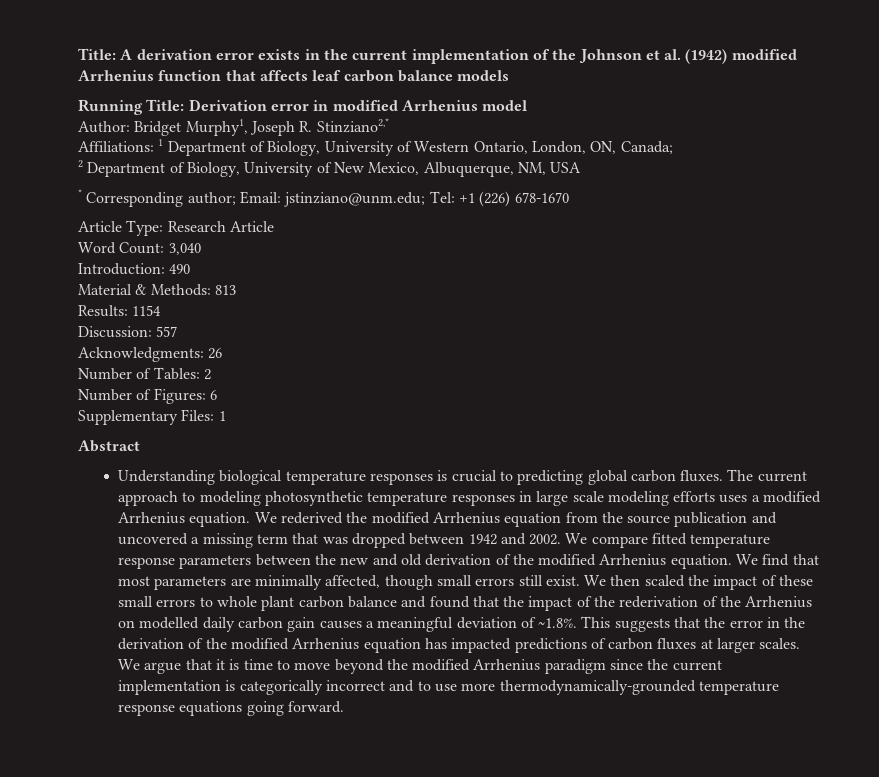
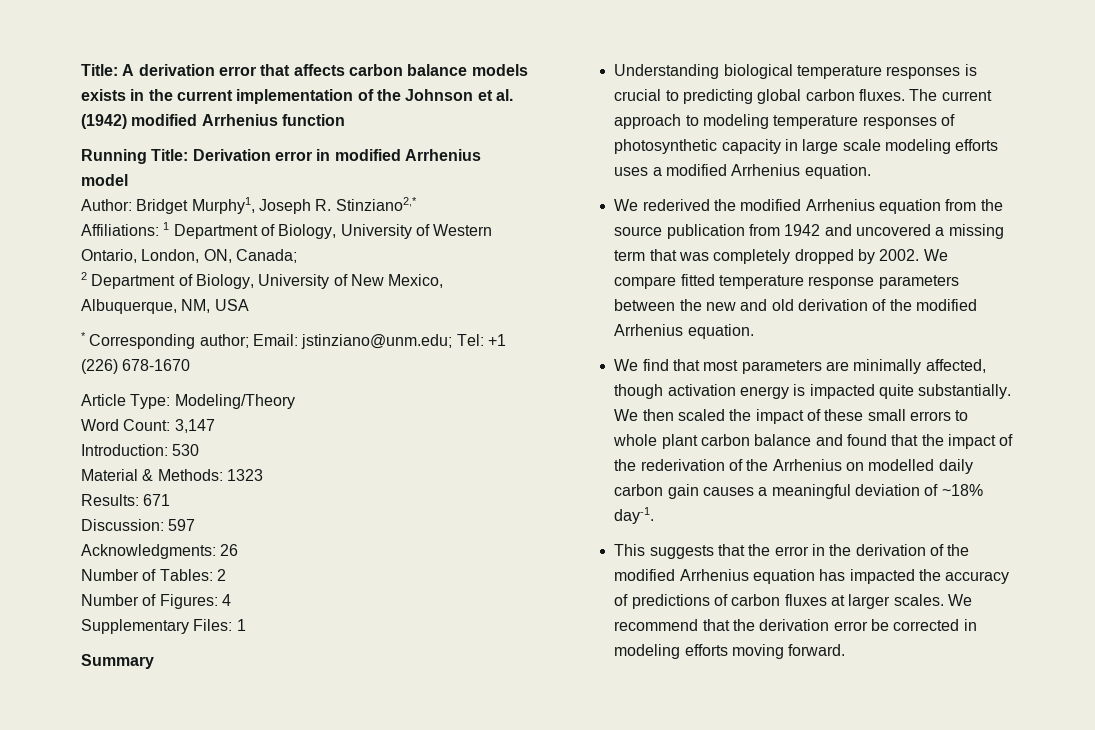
(254, 56) none -> [260,64,528,76] that affects carbon balance models
[225,70,510,82] that affects leaf carbon balance models -> (345, 120) none
[167,221,274,232] Research Article -> [174,394,295,409] Modeling/Theory
[168,243,201,255] 3,040 -> [174,419,215,433] 3,147
[169,264,191,274] 490 -> [172,444,200,456] 530
[214,285,236,295] 813 -> [226,469,263,481] 1323
[132,305,162,316] 1154 -> [143,494,171,506] 671
[156,326,178,337] 557 -> [168,519,196,531] 597
[209,390,217,400] 6 -> [221,594,231,606] 4
[78,440,140,452] Abstract -> [81,654,154,669] Summary
[264,491,515,506] photosynthetic temperature responses -> [773,114,956,129] [614,139,781,154] temperature responses of photosynthetic capacity
(251, 519) none -> (871, 171) //
(748, 519) none -> [749,224,821,236] from 1942
[351,533,526,548] dropped between 1942 and -> [713,249,876,264] completely dropped by
(732, 561) none -> (754, 331) //
[436,575,580,586] small errors still exist. -> [667,384,1012,399] activation energy is impacted quite substantially.
[538,618,578,628] ~1.8%. -> [941,484,983,496] [614,507,655,524] ~18% day-1. //
(512, 645) none -> [919,569,1010,584] [614,594,629,606] the accuracy of
[144,659,722,674] [117,680,779,695] [117,701,284,716] argue that it is time to move beyond the modified Arrhenius paradigm since the current implementation is categorically incorrect and to use more thermodynamically-grounded temperature response equations going -> [614,619,977,631] [614,644,785,659] recommend that the derivation error be corrected in modeling efforts moving

